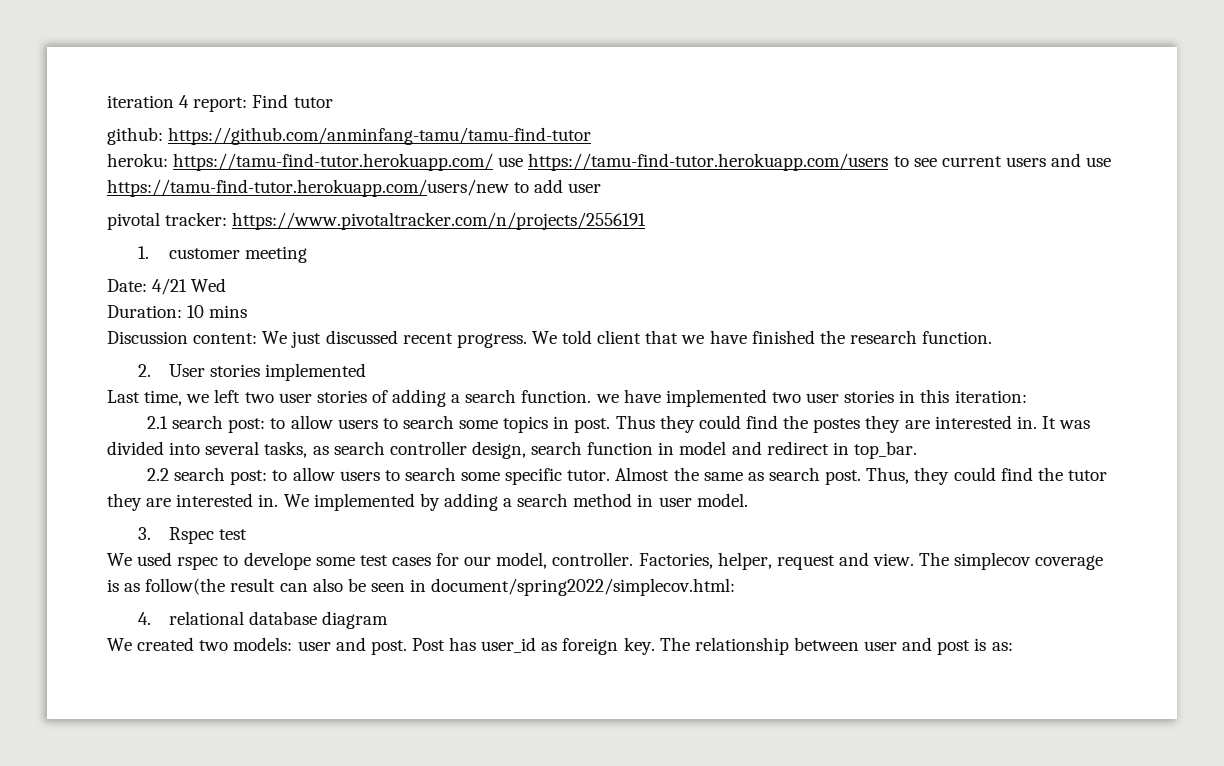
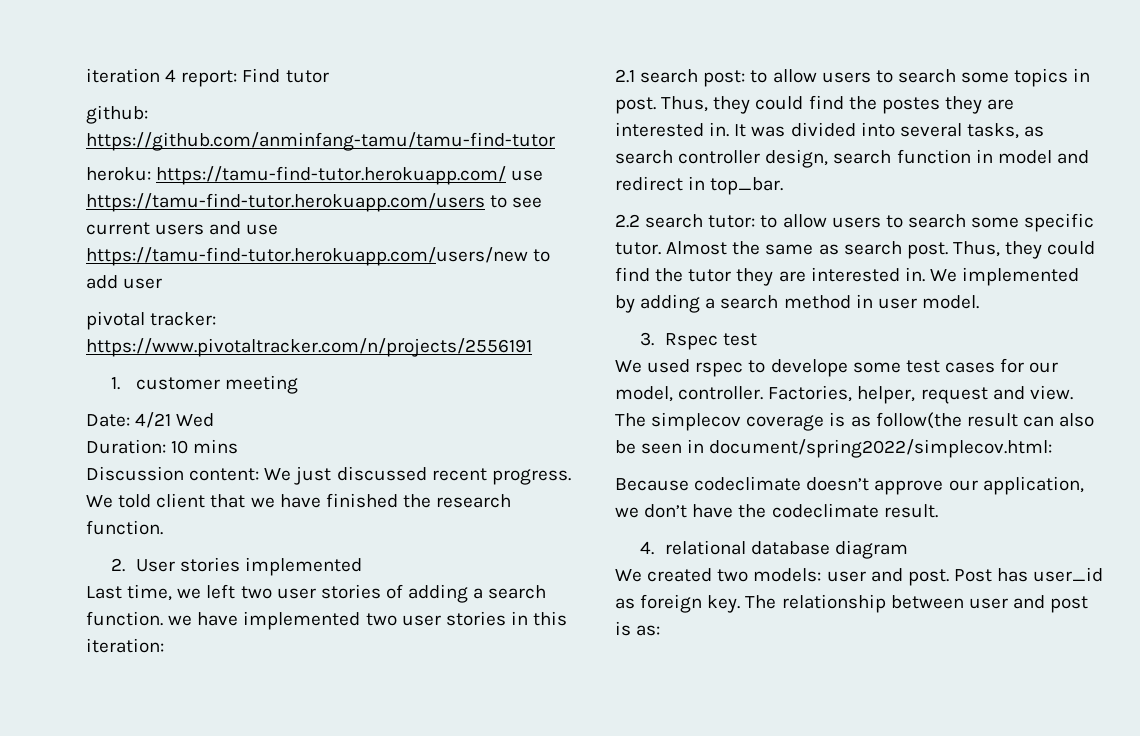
[615,415,655,429] Thus -> [661,96,709,112] Thus,
[230,470,268,485] post: -> [708,215,756,228] tutor:
(736, 587) none -> [615,476,1084,495] [615,503,938,518] // Because codeclimate doesn’t approve our application, we don’t have the codeclimate result.

